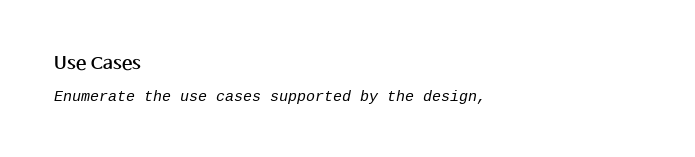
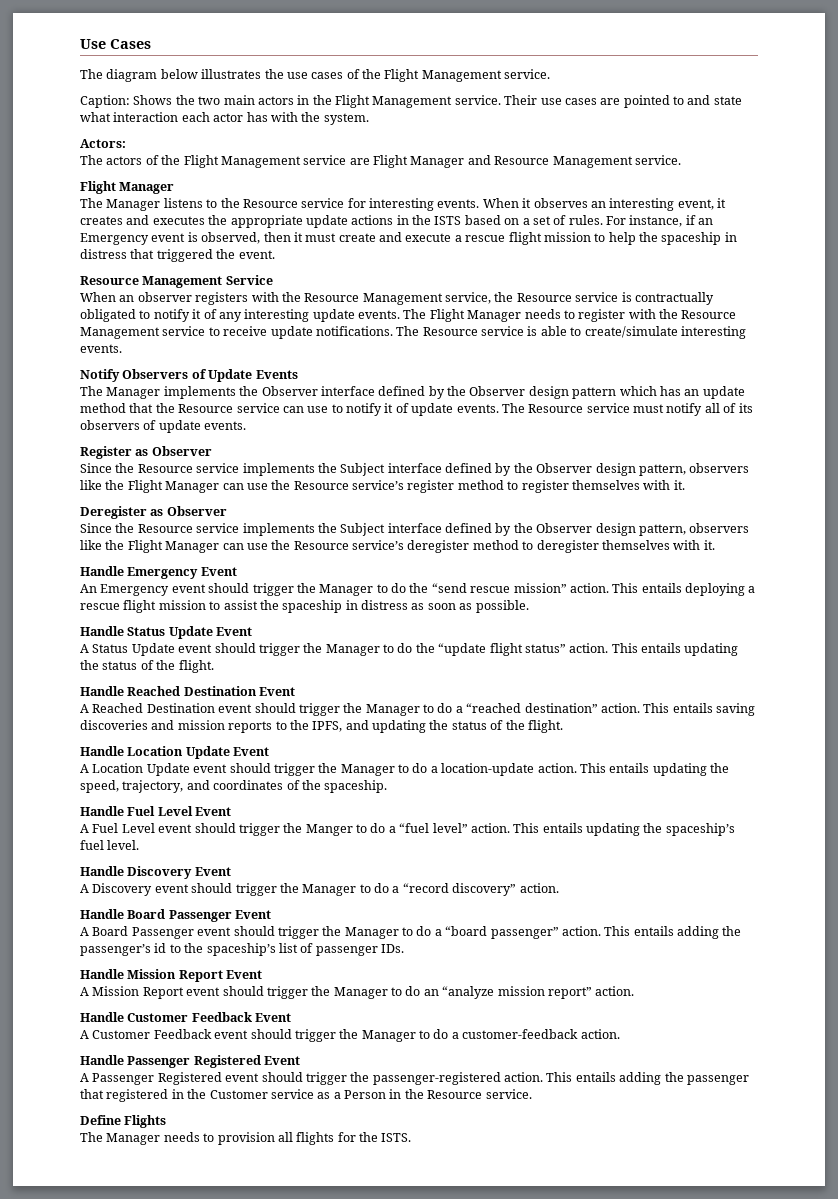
[54,90,486,104] Enumerate the use cases supported by the design, -> [80,69,551,82] [80,95,742,108] [80,112,369,125] [80,139,126,148] [80,155,681,168] [80,181,175,194] [80,198,726,211] [80,215,714,228] [80,232,737,245] [80,249,275,262] [80,275,273,288] [80,292,714,305] [80,309,737,322] [80,326,746,339] [80,344,122,353] [80,369,298,382] [80,386,745,399] [80,403,753,416] [80,420,247,433] [80,446,212,459] [80,463,750,476] [80,480,685,493] [80,506,227,519] [80,523,750,536] [80,540,715,553] [80,566,237,579] [80,583,756,596] [80,600,529,613] [80,626,253,639] [80,643,739,656] [80,660,214,673] [80,686,296,696] [80,703,755,716] [80,720,563,733] [80,746,270,759] [80,763,729,776] [80,780,388,793] [80,806,232,816] [80,823,735,836] [80,840,140,850] [80,866,231,879] [80,883,559,896] [80,909,272,922] [80,926,742,939] [80,943,404,956] [80,969,263,982] [80,986,635,999] [80,1012,292,1022] [80,1029,620,1042] [80,1055,301,1068] [80,1072,749,1085] [80,1089,532,1102] [80,1115,167,1128] [80,1132,412,1145] The diagram below illustrates the use cases of the Flight Management service. // Caption: Shows the two main actors in the Flight Management service. Their use cases are pointed to and state what interaction each actor has with the system. // Actors: // The actors of the Flight Management service are Flight Manager and Resource Management service. // Flight Manager // The Manager listens to the Resource service for interesting events. When it observes an interesting event, it creates and executes the appropriate update actions in the ISTS based on a set of rules. For instance, if an Emergency event is observed, then it must create and execute a rescue flight mission to help the spaceship in distress that triggered the event. // Resource Management Service // When an observer registers with the Resource Management service, the Resource service is contractually obligated to notify it of any interesting update events. The Flight Manager needs to register with the Resource Management service to receive update notifications. The Resource service is able to create/simulate interesting events. // Notify Observers of Update Events // The Manager implements the Observer interface defined by the Observer design pattern which has an update method that the Resource service can use to notify it of update events. The Resource service must notify all of its observers of update events. // Register as Observer // Since the Resource service implements the Subject interface defined by the Observer design pattern, observers like the Flight Manager can use the Resource service’s register method to register themselves with it. // Deregister as Observer // Since the Resource service implements the Subject interface defined by the Observer design pattern, observers like the Flight Manager can use the Resource service’s deregister method to deregister themselves with it. // Handle Emergency Event // An Emergency event should trigger the Manager to do the “send rescue mission” action. This entails deploying a rescue flight mission to assist the spaceship in distress as soon as possible. // Handle Status Update Event // A Status Update event should trigger the Manager to do the “update flight status” action. This entails updating the status of the flight. // Handle Reached Destination Event // A Reached Destination event should trigger the Manager to do a “reached destination” action. This entails saving discoveries and mission reports to the IPFS, and updating the status of the flight. // Handle Location Update Event // A Location Update event should trigger the Manager to do a location-update action. This entails updating the speed, trajectory, and coordinates of the spaceship. // Handle Fuel Level Event // A Fuel Level event should trigger the Manger to do a “fuel level” action. This entails updating the spaceship’s fuel level. // Handle Discovery Event // A Discovery event should trigger the Manager to do a “record discovery” action. // Handle Board Passenger Event // A Board Passenger event should trigger the Manager to do a “board passenger” action. This entails adding the passenger’s id to the spaceship’s list of passenger IDs. // Handle Mission Report Event // A Mission Report event should trigger the Manager to do an “analyze mission report” action. // Handle Customer Feedback Event // A Customer Feedback event should trigger the Manager to do a customer-feedback action. // Handle Passenger Registered Event // A Passenger Registered event should trigger the passenger-registered action. This entails adding the passenger that registered in the Customer service as a Person in the Resource service. // Define Flights // The Manager needs to provision all flights for the ISTS.

